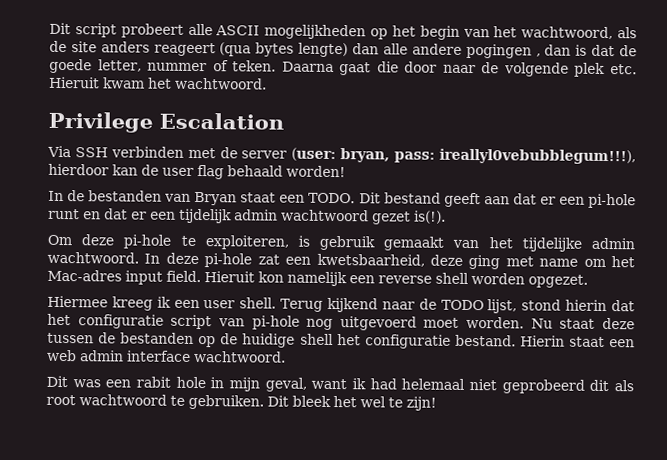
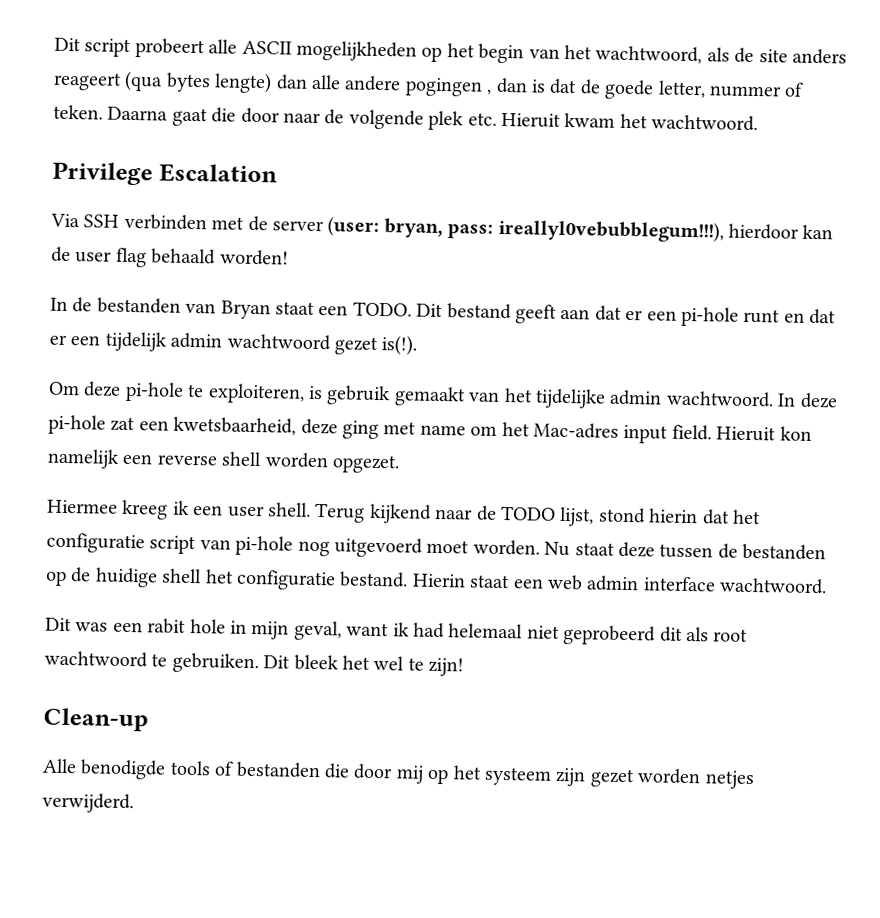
(437, 403) none -> [43,707,149,732] [42,758,755,790] [42,792,134,814] // Clean-up // Alle benodigde tools of bestanden die door mij op het systeem zijn gezet worden netjes verwijderd.

